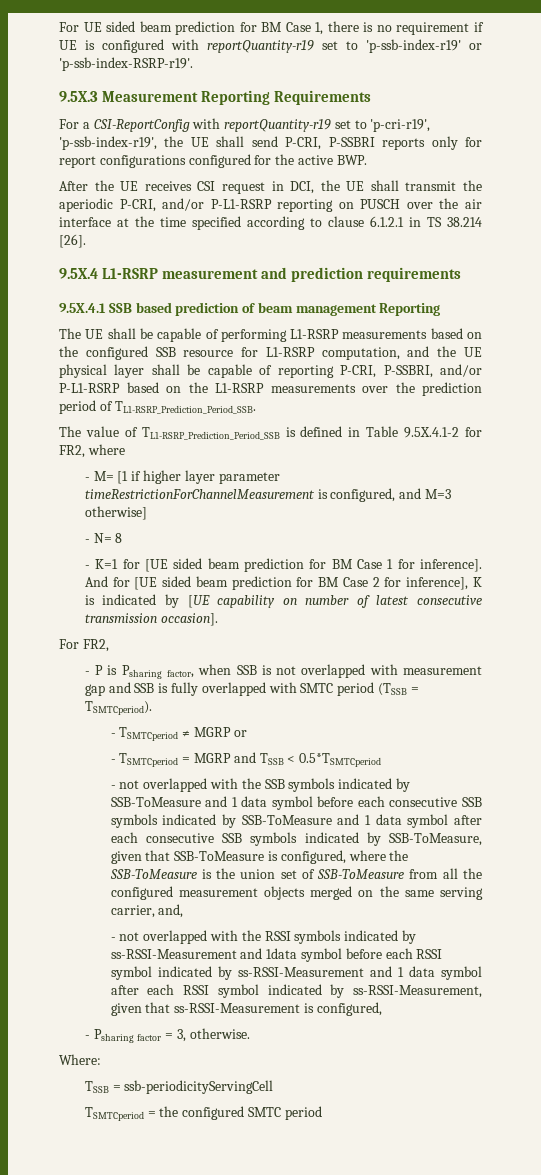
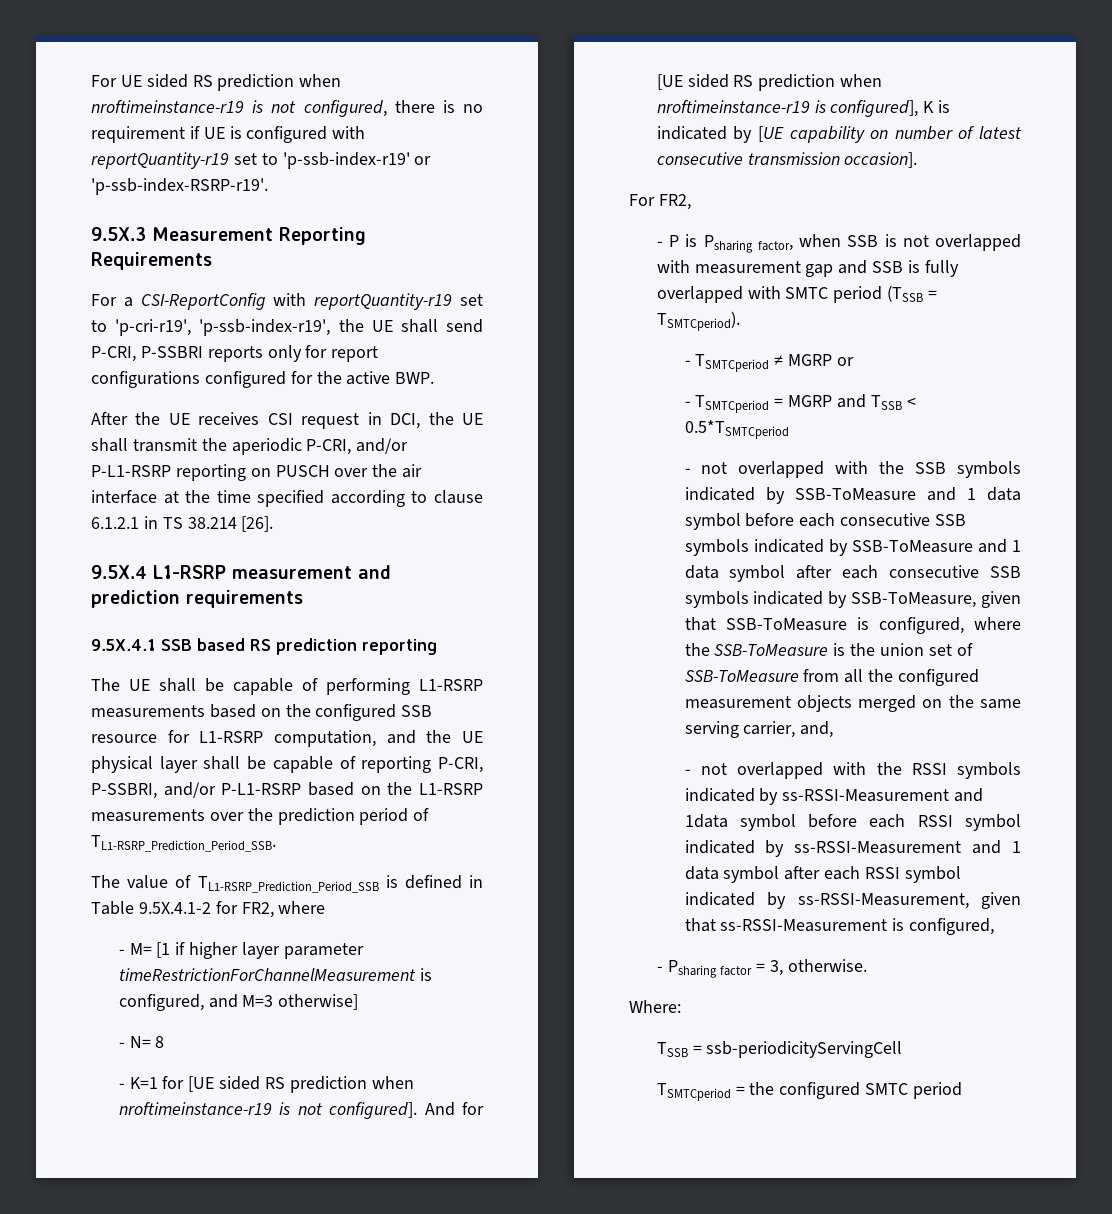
[139,21,324,35] beam prediction for BM Case 1, -> [192,74,342,91] [91,100,387,117] RS prediction when nroftimeinstance-r19 is not configured,
[175,302,441,316] prediction of beam management Reporting -> [250,638,437,655] RS prediction reporting
[207,558,483,572] [84,576,469,590] beam prediction for BM Case 1 for inference]. And for [UE sided beam prediction for BM Case 2 for inference], -> [265,1076,414,1093] [118,1102,484,1119] [656,74,883,91] [656,100,919,117] RS prediction when nroftimeinstance-r19 is not configured]. And for [UE sided RS prediction when nroftimeinstance-r19 is configured],

